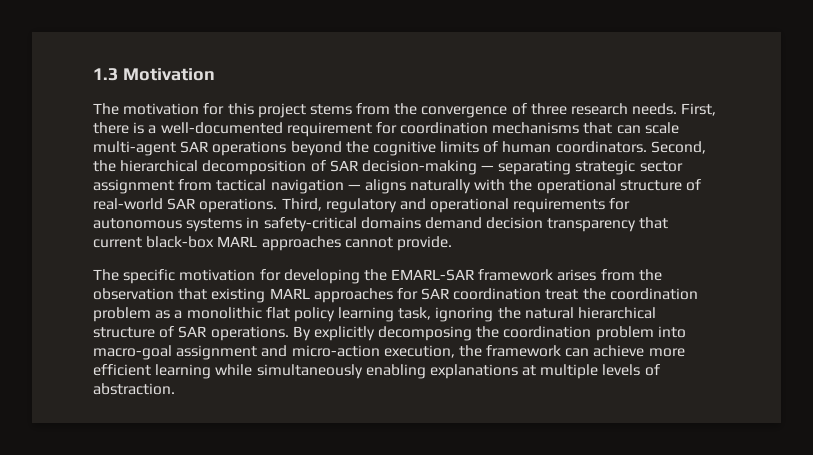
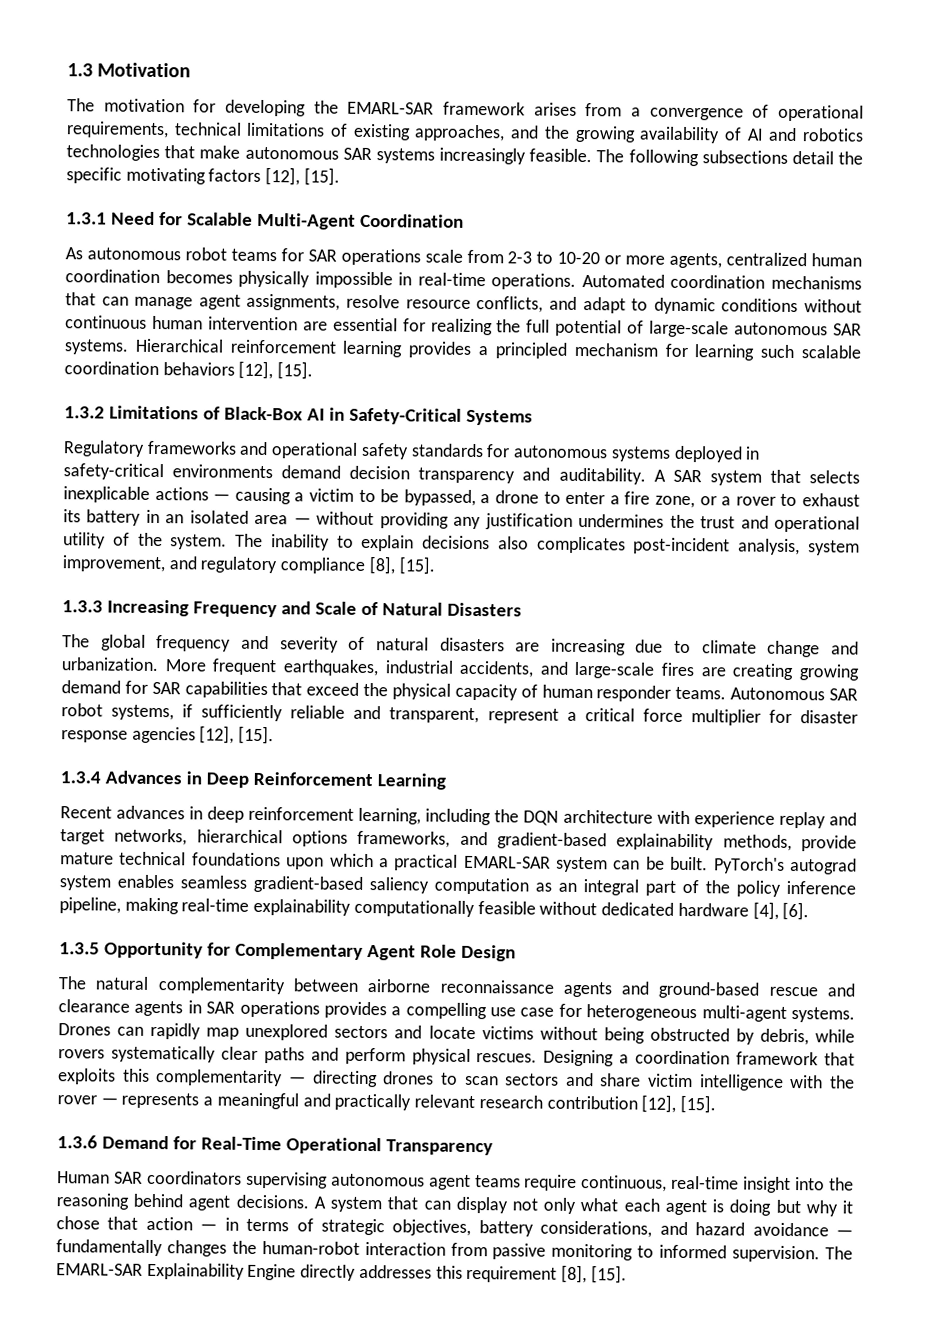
[227,103,717,118] [93,122,679,137] [93,141,706,156] [93,160,683,175] [93,179,702,194] [93,198,631,213] [93,217,669,232] [93,236,452,251] [93,269,281,284] this project stems from the convergence of three research needs. First, there is a well-documented requirement for coordination mechanisms that can scale multi-agent SAR operations beyond the cognitive limits of human coordinators. Second, the hierarchical decomposition of SAR decision-making — separating strategic sector assignment from tactical navigation — aligns naturally with the operational structure of real-world SAR operations. Third, regulatory and operational requirements for autonomous systems in safety-critical domains demand decision transparency that current black-box MARL approaches cannot provide. // The specific motivation for -> (217, 106) none
[638,269,662,281] [93,288,698,303] [93,307,657,322] [93,326,686,341] [93,345,685,360] [93,364,660,379] [93,383,175,395] the observation that existing MARL approaches for SAR coordination treat the coordination problem as a monolithic flat policy learning task, ignoring the natural hierarchical structure of SAR operations. By explicitly decomposing the coordination problem into macro-goal assignment and micro-action execution, the framework can achieve more efficient learning while simultaneously enabling explanations at multiple levels of abstraction. -> [631,104,864,122] [66,121,865,144] [66,144,863,167] [66,167,340,186] [66,211,464,230] [65,247,862,269] [65,269,862,290] [65,292,863,315] [65,315,862,338] [64,338,862,361] [64,360,314,380] [64,405,533,426] [63,440,761,463] [63,463,861,486] [63,486,861,509] [63,509,860,533] [63,532,860,556] [62,555,435,575] [62,599,522,618] [62,634,859,658] [61,657,859,681] [61,680,858,702] [61,703,859,726] [61,725,275,745] [60,770,446,790] [60,805,857,829] [60,828,858,852] [60,851,858,875] [59,874,856,897] [59,897,810,921] [59,941,516,962] [58,976,855,999] [58,999,856,1023] [58,1022,855,1046] [58,1045,855,1067] [57,1068,855,1091] [57,1092,716,1114] [57,1135,493,1156] [57,1170,854,1194] [56,1193,853,1217] [56,1216,854,1238] [56,1239,853,1263] [56,1262,627,1284] a convergence of operational requirements, technical limitations of existing approaches, and the growing availability of AI and robotics technologies that make autonomous SAR systems increasingly feasible. The following subsections detail the specific motivating factors [12], [15]. // 1.3.1 Need for Scalable Multi-Agent Coordination // As autonomous robot teams for SAR operations scale from 2-3 to 10-20 or more agents, centralized human coordination becomes physically impossible in real-time operations. Automated coordination mechanisms that can manage agent assignments, resolve resource conflicts, and adapt to dynamic conditions without continuous human intervention are essential for realizing the full potential of large-scale autonomous SAR systems. Hierarchical reinforcement learning provides a principled mechanism for learning such scalable coordination behaviors [12], [15]. // 1.3.2 Limitations of Black-Box AI in Safety-Critical Systems // Regulatory frameworks and operational safety standards for autonomous systems deployed in safety-critical environments demand decision transparency and auditability. A SAR system that selects inexplicable actions — causing a victim to be bypassed, a drone to enter a fire zone, or a rover to exhaust its battery in an isolated area — without providing any justification undermines the trust and operational utility of the system. The inability to explain decisions also complicates post-incident analysis, system improvement, and regulatory compliance [8], [15]. // 1.3.3 Increasing Frequency and Scale of Natural Disasters // The global frequency and severity of natural disasters are increasing due to climate change and urbanization. More frequent earthquakes, industrial accidents, and large-scale fires are creating growing demand for SAR capabilities that exceed the physical capacity of human responder teams. Autonomous SAR robot systems, if sufficiently reliable and transparent, represent a critical force multiplier for disaster response agencies [12], [15]. // 1.3.4 Advances in Deep Reinforcement Learning // Recent advances in deep reinforcement learning, including the DQN architecture with experience replay and target networks, hierarchical options frameworks, and gradient-based explainability methods, provide mature technical foundations upon which a practical EMARL-SAR system can be built. PyTorch's autograd system enables seamless gradient-based saliency computation as an integral part of the policy inference pipeline, making real-time explainability computationally feasible without dedicated hardware [4], [6]. // 1.3.5 Opportunity for Complementary Agent Role Design // The natural complementarity between airborne reconnaissance agents and ground-based rescue and clearance agents in SAR operations provides a compelling use case for heterogeneous multi-agent systems. Drones can rapidly map unexplored sectors and locate victims without being obstructed by debris, while rovers systematically clear paths and perform physical rescues. Designing a coordination framework that exploits this complementarity — directing drones to scan sectors and share victim intelligence with the rover — represents a meaningful and practically relevant research contribution [12], [15]. // 1.3.6 Demand for Real-Time Operational Transparency // Human SAR coordinators supervising autonomous agent teams require continuous, real-time insight into the reasoning behind agent decisions. A system that can display not only what each agent is doing but why it chose that action — in terms of strategic objectives, battery considerations, and hazard avoidance — fundamentally changes the human-robot interaction from passive monitoring to informed supervision. The EMARL-SAR Explainability Engine directly addresses this requirement [8], [15].

